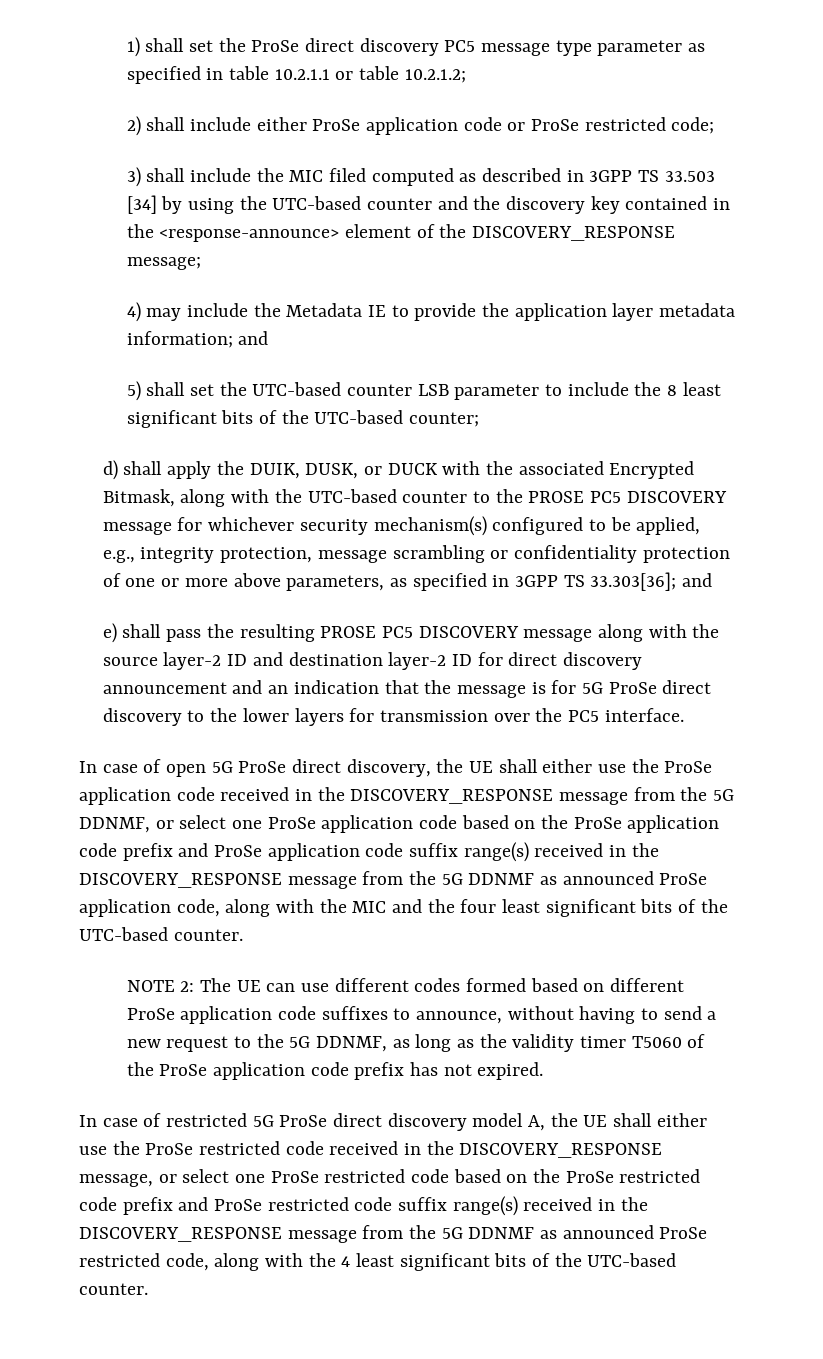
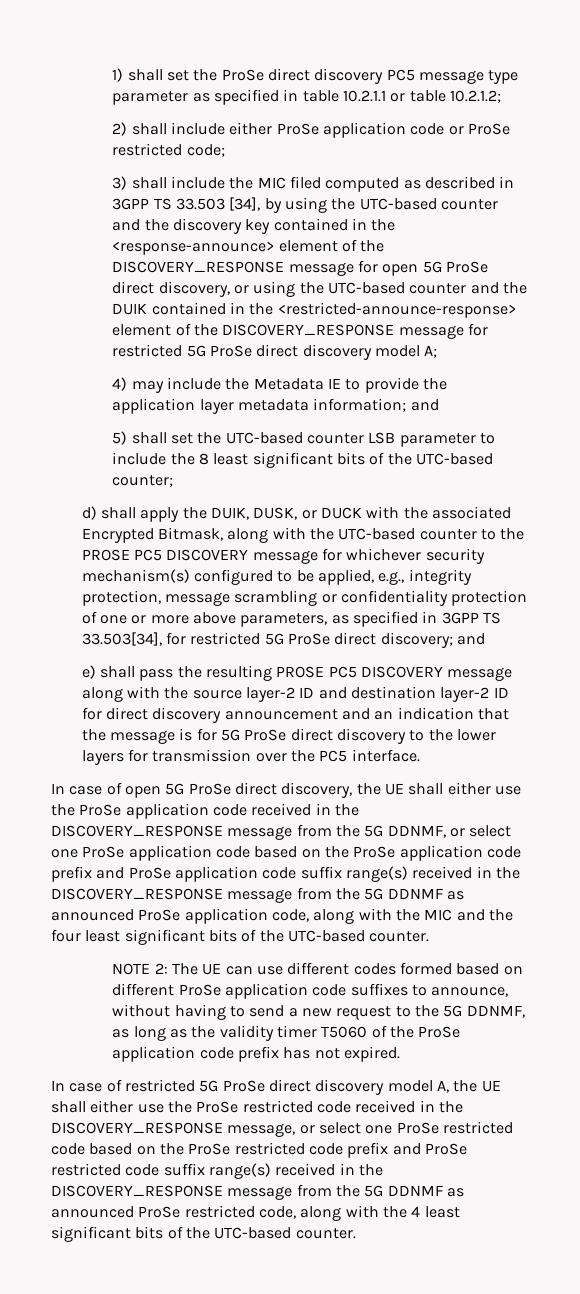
[126,195,157,214] [34] -> [229,197,261,211] [34],
[126,257,201,270] message; -> [288,260,488,276] [112,281,527,297] [112,302,516,318] [112,323,488,339] [112,344,438,360] message for open 5G ProSe direct discovery, or using the UTC-based counter and the DUIK contained in the <restricted-announce-response> element of the DISCOVERY_RESPONSE message for restricted 5G ProSe direct discovery model A;
[590,572,677,591] 33.303[36]; -> [81,632,453,648] 33.503[34], for restricted 5G ProSe direct discovery;

